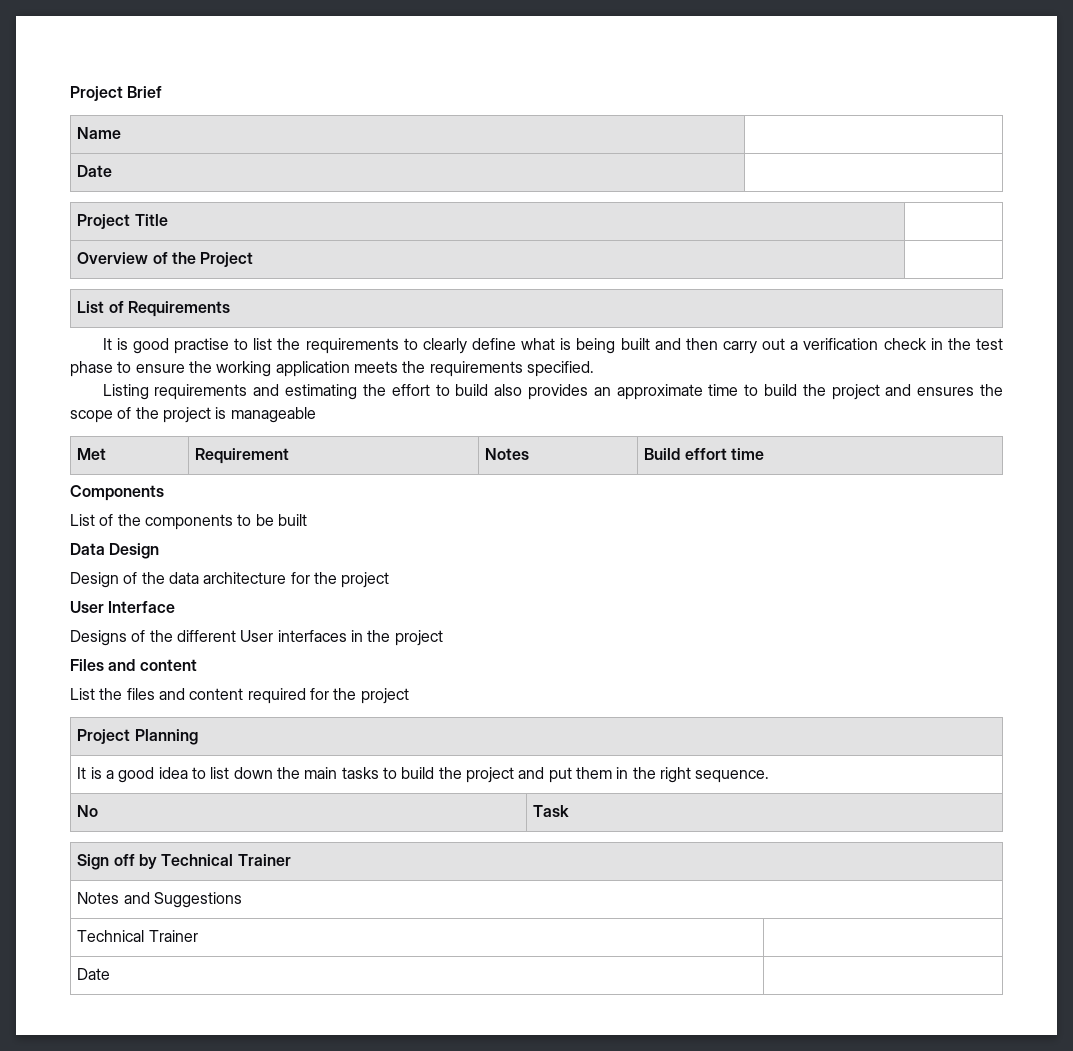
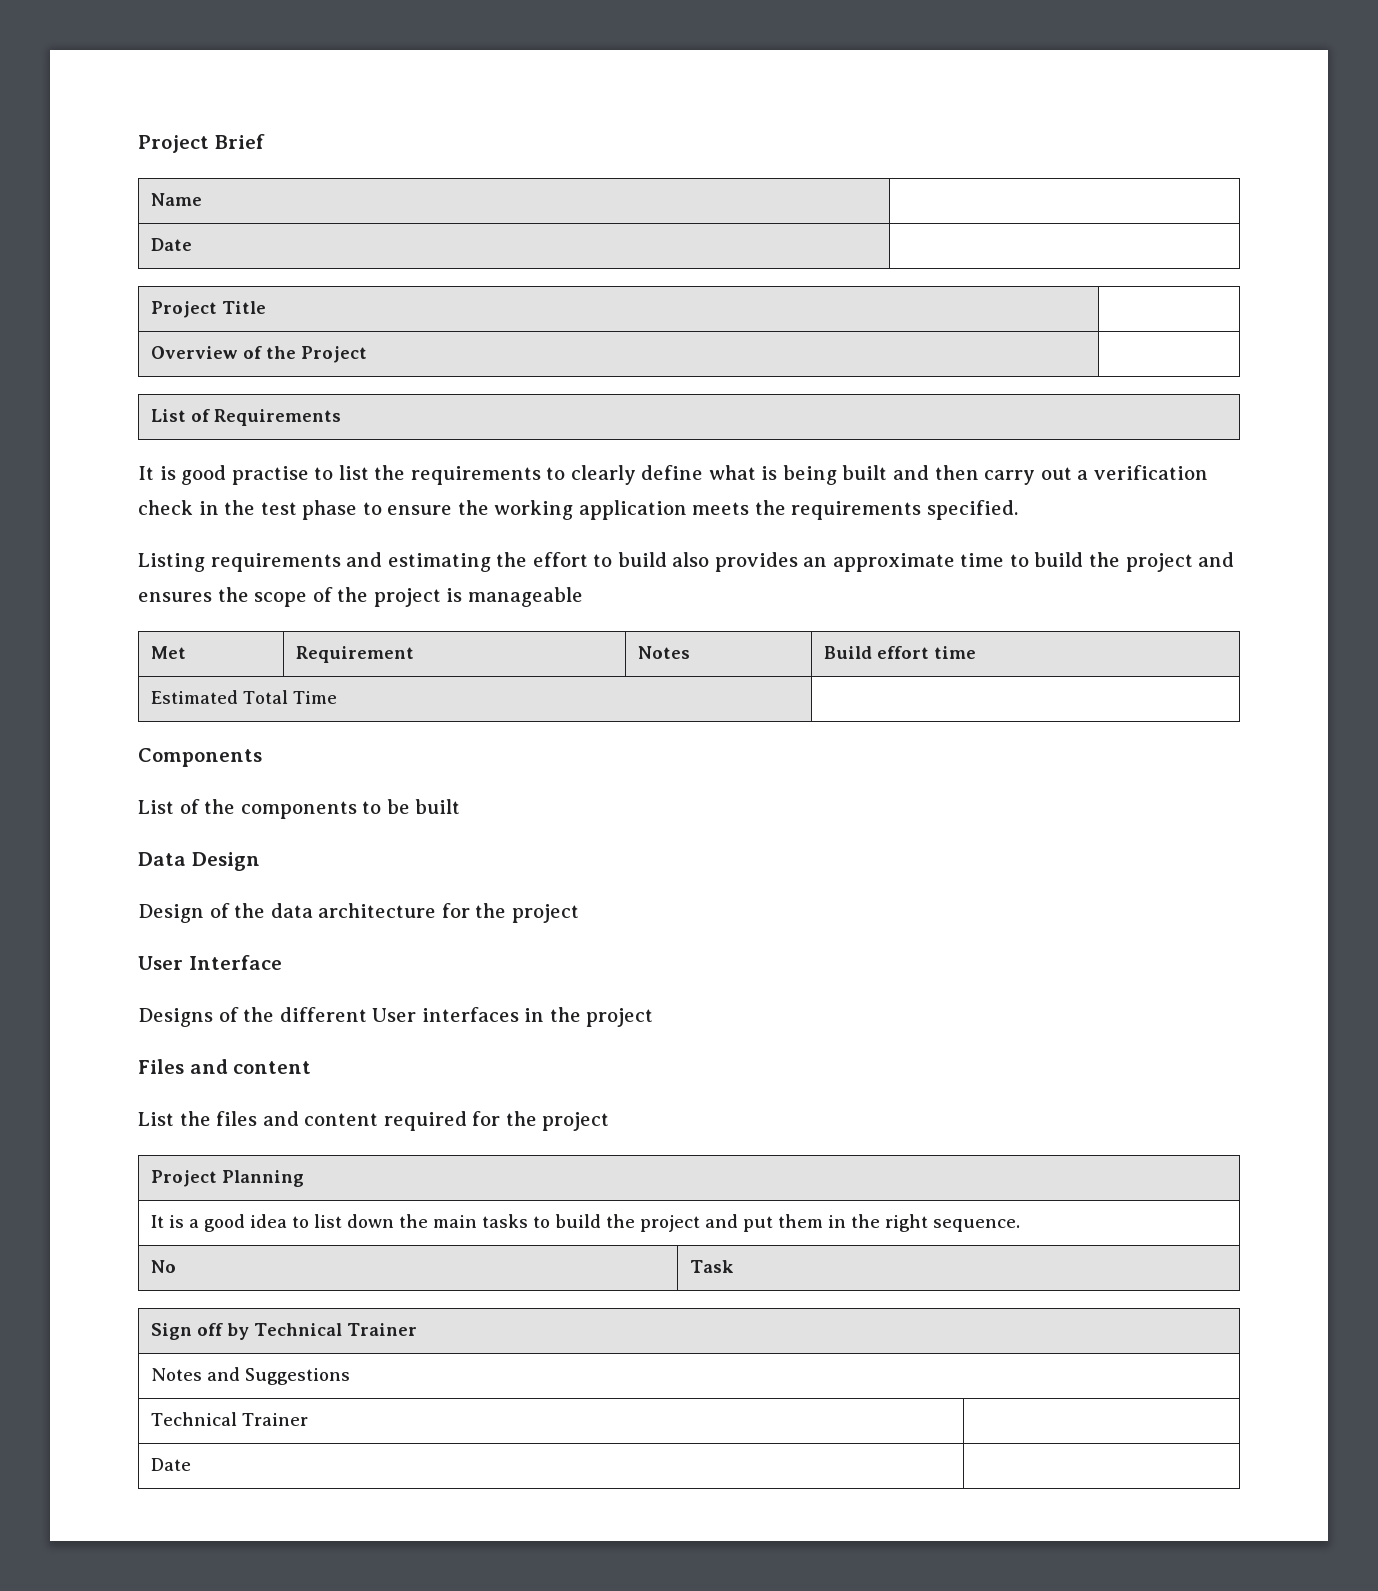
(765, 454) none -> [151,690,338,704] // Estimated Total Time |

